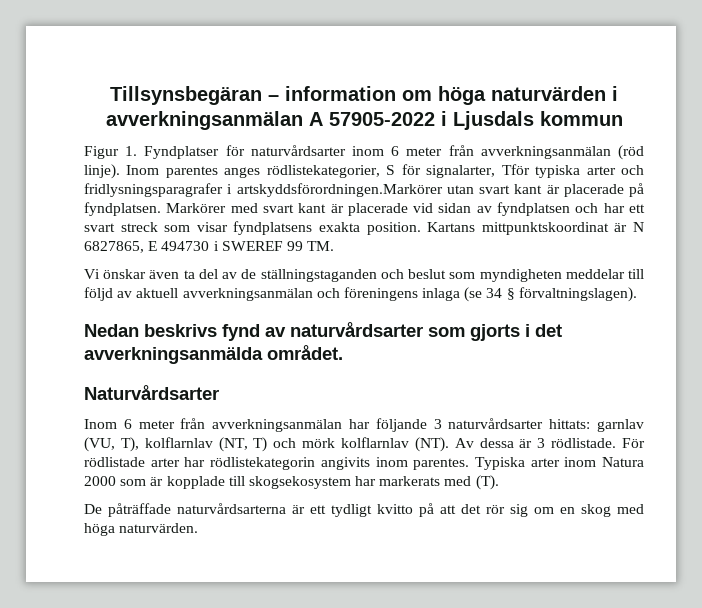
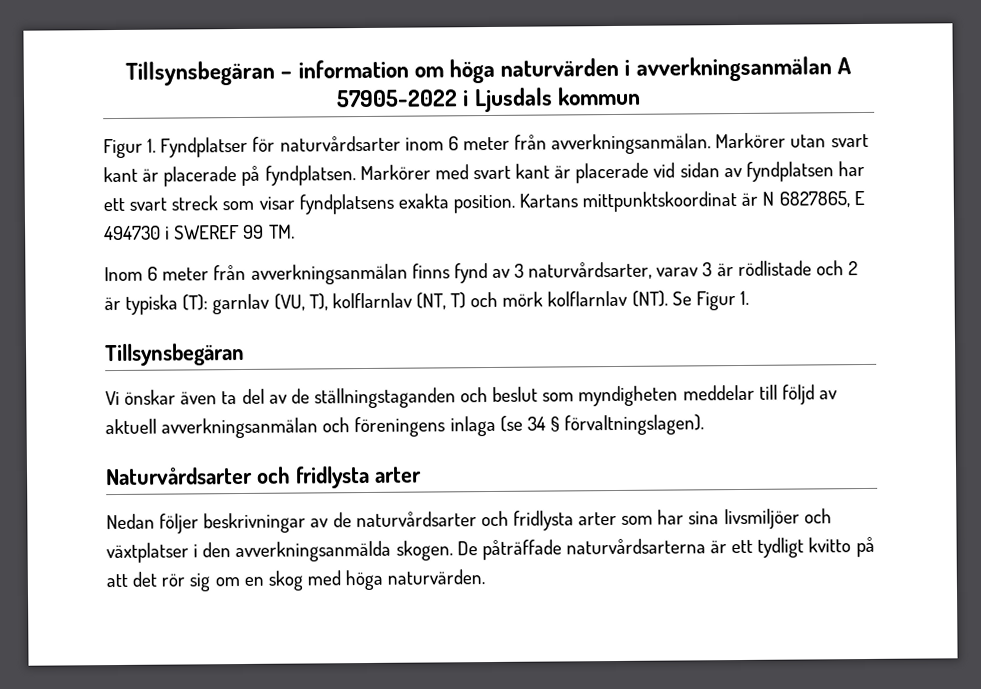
[480,145,644,160] [84,164,644,179] [84,183,443,197] avverkningsanmälan (röd linje). Inom parentes anges rödlistekategorier, S för signalarter, Tför typiska arter och fridlysningsparagrafer i artskyddsförordningen.Markörer -> [551,132,787,155] avverkningsanmälan. Markörer
[575,203,599,213] och -> (834, 171) none
(335, 246) none -> [104,260,858,285] [104,290,749,315] [104,342,245,367] // Inom 6 meter från avverkningsanmälan finns fynd av 3 naturvårdsarter, varav 3 är rödlistade och 2 är typiska (T): garnlav (VU, T), kolflarnlav (NT, T) och mörk kolflarnlav (NT). Se Figur 1. // Tillsynsbegäran
[84,322,562,341] [84,345,343,364] [84,385,219,400] [84,418,644,432] [84,437,645,452] [84,457,644,470] [84,475,499,490] Nedan beskrivs fynd av naturvårdsarter som gjorts i det avverkningsanmälda området. // Naturvårdsarter // Inom 6 meter från avverkningsanmälan har följande 3 naturvårdsarter hittats: garnlav (VU, T), kolflarnlav (NT, T) och mörk kolflarnlav (NT). Av dessa är 3 rödlistade. För rödlistade arter har rödlistekategorin angivits inom parentes. Typiska arter inom Natura 2000 som är kopplade till skogsekosystem har markerats med (T). // -> [105,465,422,489] [106,508,832,534] [106,540,453,564] Naturvårdsarter och fridlysta arter // Nedan följer beskrivningar av de naturvårdsarter och fridlysta arter som har sina livsmiljöer och växtplatser i den avverkningsanmälda skogen.

